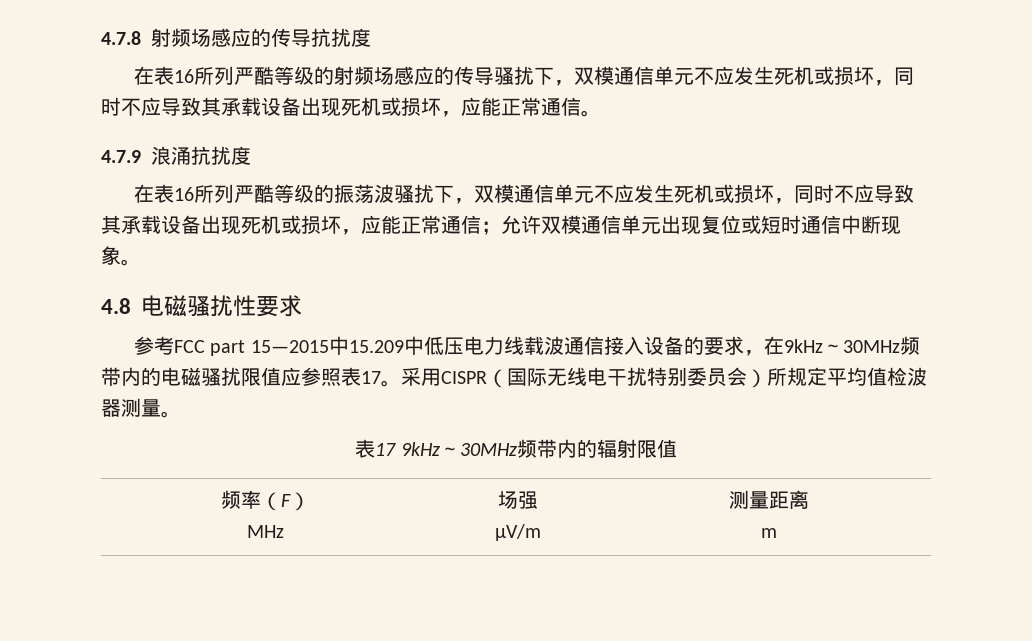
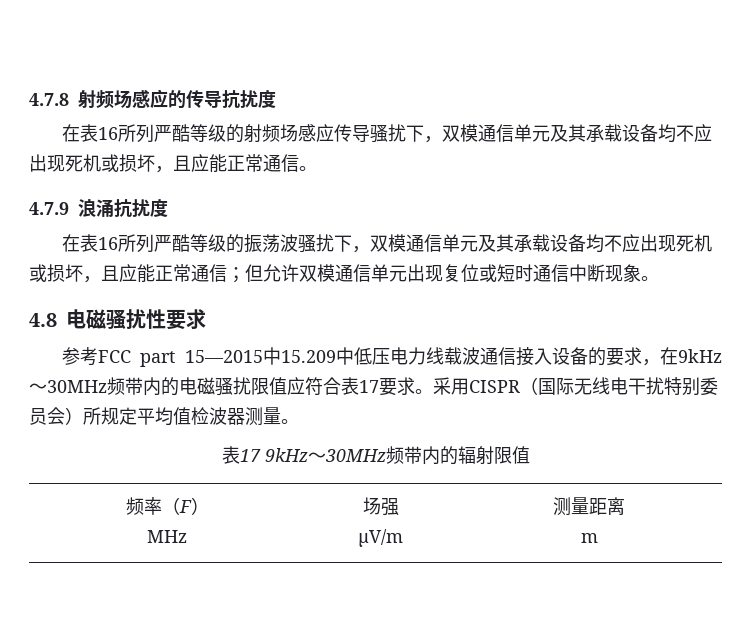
[433,66,454,85] 的 -> (334, 133) none
[693,66,914,86] [101,97,461,117] 不应发生死机或损坏，同时不应导致其承载设备出现死机或损坏， -> [549,124,712,143] [29,154,191,173] 及其承载设备均不应出现死机或损坏，且
[593,184,914,204] [101,215,361,235] 不应发生死机或损坏，同时不应导致其承载设备出现死机或损坏， -> [477,234,712,253] [29,264,119,283] 及其承载设备均不应出现死机或损坏，且
(501, 228) none -> [245,264,263,282] 但
[301,367,381,386] 参照表17 -> [305,377,415,396] 符合表17要求

